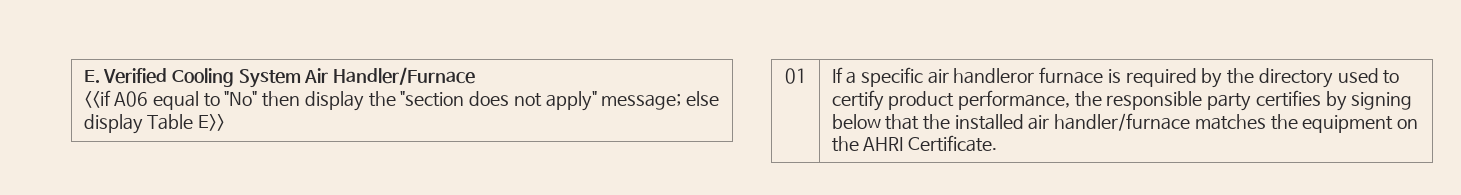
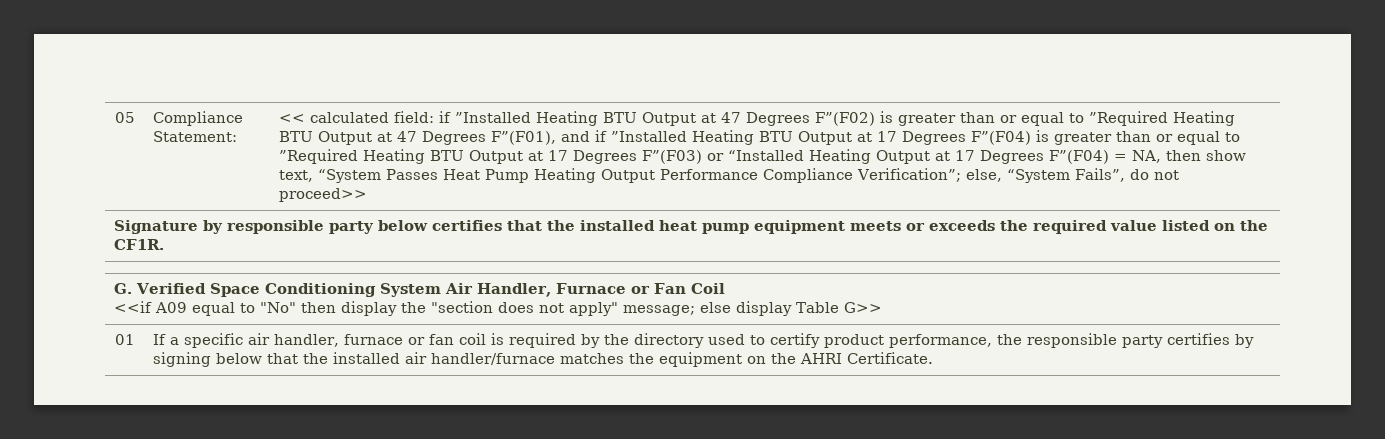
[83,67,476,88] E. Verified Cooling System Air Handler/Furnace -> [115,112,135,123] [153,111,244,126] [153,131,238,142] [279,111,1236,126] [279,130,1241,145] [279,149,1247,164] [279,168,1180,183] [279,188,368,202] [114,220,1269,234] [114,239,165,250] [114,283,726,297] 05 | Compliance Statement: | << calculated field: if ”Installed Heating BTU Output at 47 Degrees F”(F02) is greater than or equal to ”Required Heating BTU Output at 47 Degrees F”(F01), and if ”Installed Heating BTU Output at 17 Degrees F”(F04) is greater than or equal to ”Required Heating BTU Output at 17 Degrees F”(F03) or “Installed Heating Output at 17 Degrees F”(F04) = NA, then show text, “System Passes Heat Pump Heating Output Performance Compliance Verification”; else, “System Fails”, do not proceed>> // Signature by responsible party below certifies that the installed heat pump equipment meets or exceeds the required value listed on the CF1R. // G. Verified Space Conditioning System Air Handler, Furnace or Fan Coil
[114,91,149,107] A06 -> [155,302,188,313] A09
[197,114,225,131] E>> -> [844,302,883,313] G>>
[953,67,1104,84] handleror furnace -> [274,333,487,347] handler, furnace or fan coil

